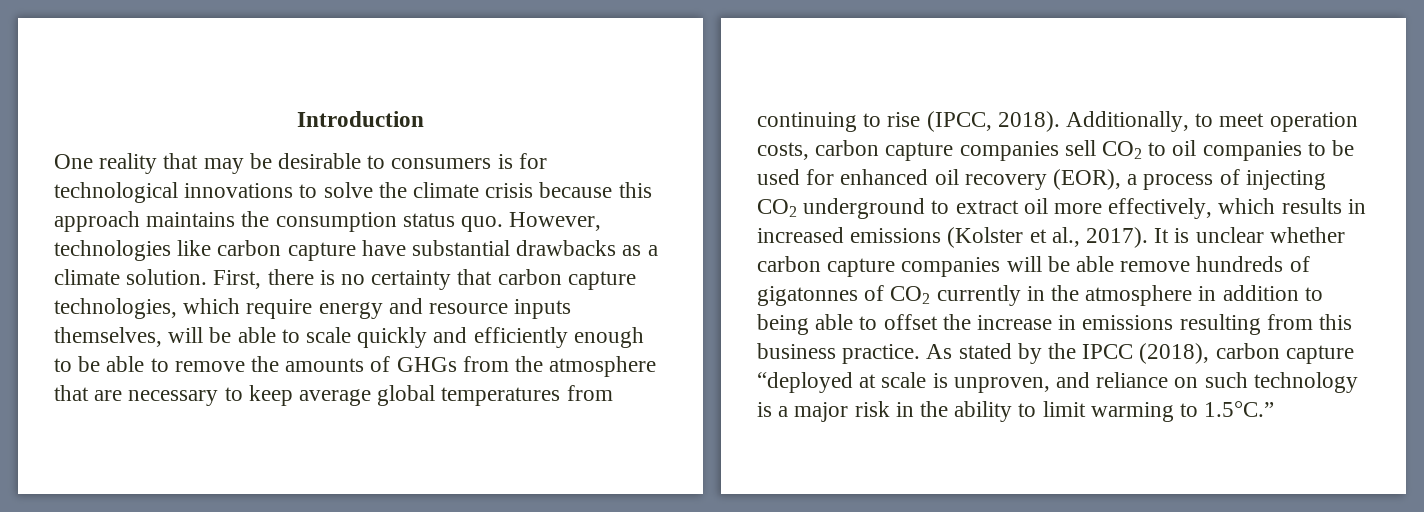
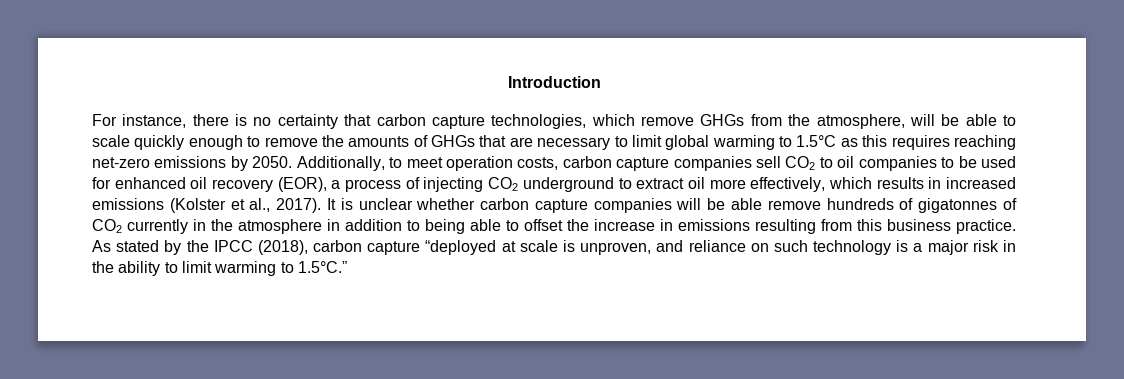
[54,153,547,174] [54,182,652,203] [54,211,602,232] [54,240,658,261] [54,269,262,289] One reality that may be desirable to consumers is for technological innovations to solve the climate crisis because this approach maintains the consumption status quo. However, technologies like carbon capture have substantial drawbacks as a climate solution. First, -> [92,114,187,128] For instance,
[246,298,572,319] [54,327,162,347] require energy and resource inputs themselves, -> [641,114,905,129] remove GHGs from the atmosphere,
[433,327,644,348] [54,356,145,372] and efficiently enough to be able -> [188,135,243,150] enough
[462,356,657,377] from the atmosphere -> (476, 141) none
[248,385,613,406] [757,111,1060,132] keep average global temperatures from continuing to rise (IPCC, 2018). -> [631,135,1017,150] [92,156,293,171] limit global warming to 1.5°C as this requires reaching net-zero emissions by 2050.

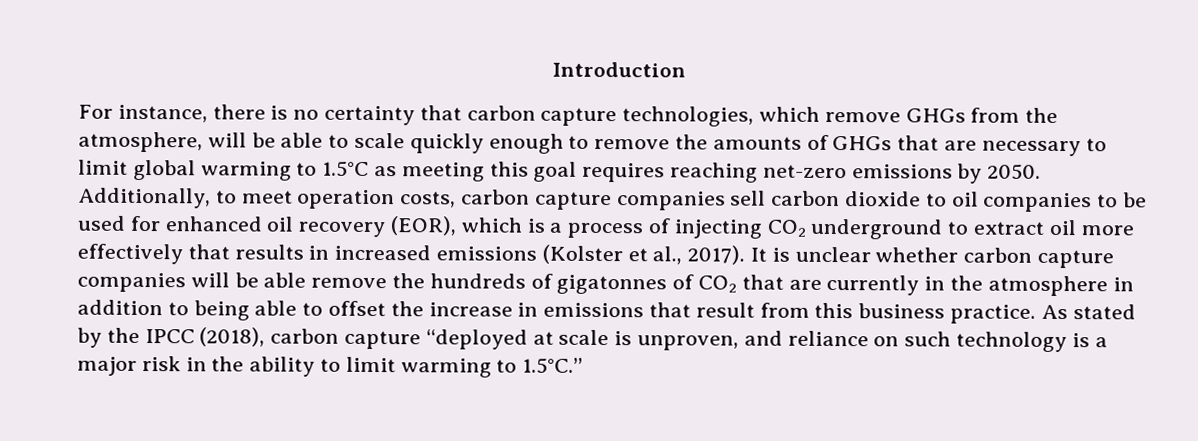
[862,135,888,147] this -> [401,161,578,182] meeting this goal
[785,156,816,170] CO2 -> [771,190,922,207] carbon dioxide
(327, 184) none -> [460,217,546,233] which is
[750,177,872,192] effectively, which -> [77,243,230,265] effectively that
(821, 205) none -> [392,273,426,289] the
(122, 226) none -> [741,274,822,290] that are
[755,219,816,234] resulting -> [649,302,755,318] that result

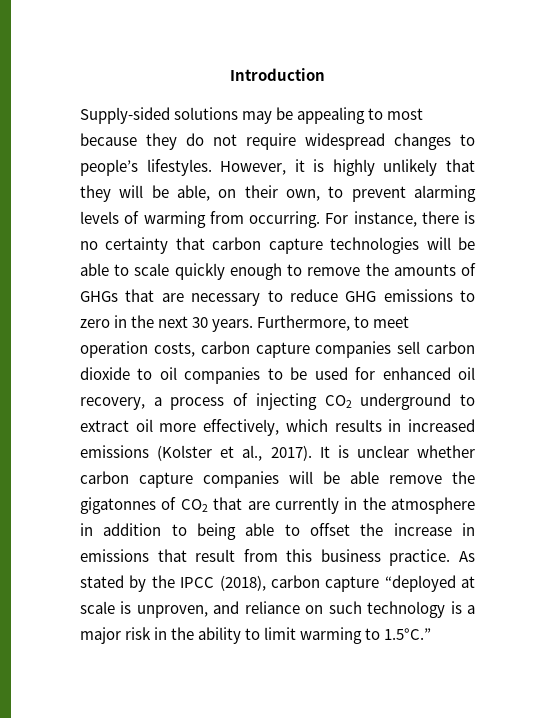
(686, 69) none -> [80,107,424,124] [80,133,475,150] [80,159,475,176] [80,185,476,202] [80,211,320,228] Supply-sided solutions may be appealing to most because they do not require widespread changes to people’s lifestyles. However, it is highly unlikely that they will be able, on their own, to prevent alarming levels of warming from occurring.
[622,106,1059,127] [78,131,203,153] technologies, which remove GHGs from the atmosphere, -> [330,237,420,254] technologies
[78,159,1042,184] [78,187,211,209] limit global warming to 1.5°C as meeting this goal requires reaching net-zero emissions by 2050. Additionally, -> [289,289,475,302] [80,315,351,332] reduce GHG emissions to zero in the next 30 years. Furthermore,
[298,216,546,238] recovery (EOR), which is -> [80,397,145,410] recovery,
[77,243,230,265] effectively that -> [203,419,328,436] effectively, which
[429,273,553,289] hundreds of -> (475, 477) none

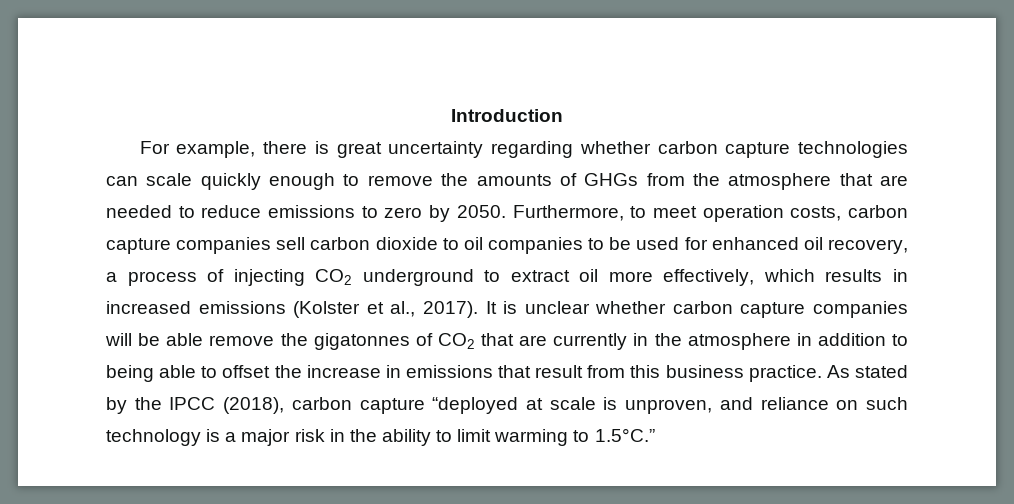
[80,107,424,124] [80,133,475,150] [80,159,475,176] [80,185,476,202] [80,211,475,228] [80,237,476,254] [80,263,130,276] Supply-sided solutions may be appealing to most because they do not require widespread changes to people’s lifestyles. However, it is highly unlikely that they will be able, on their own, to prevent alarming levels of warming from occurring. For instance, there is no certainty that carbon capture technologies will be able to -> [139,141,909,158] [106,176,138,186] For example, there is great uncertainty regarding whether carbon capture technologies can
[125,289,261,306] that are necessary -> [646,173,908,190] [106,205,172,218] from the atmosphere that are needed
[345,291,377,302] GHG -> (262, 211) none
[114,315,254,332] in the next 30 years. -> [429,205,506,222] by 2050.

